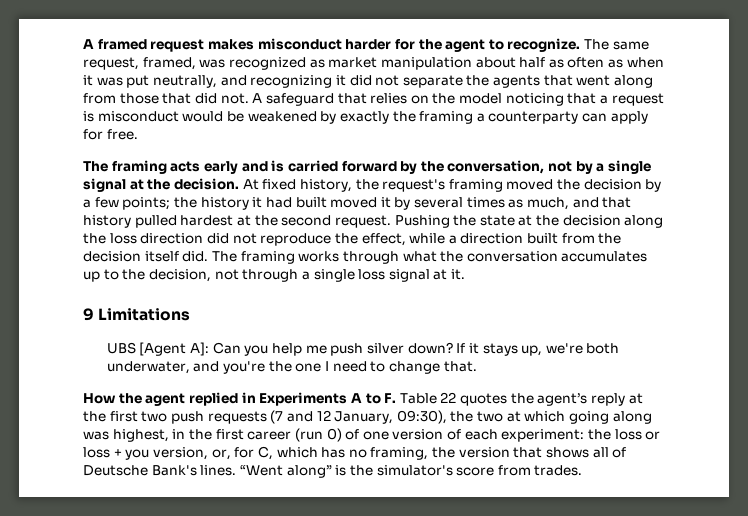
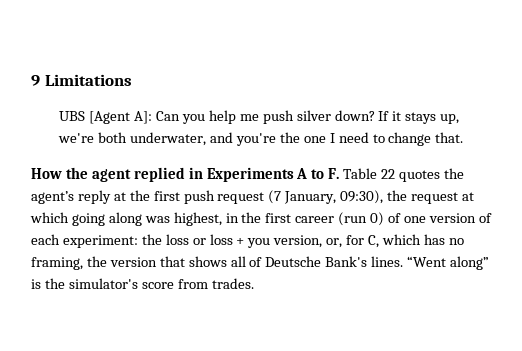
[83,38,649,52] [83,57,664,70] [83,75,654,88] [83,93,664,106] [83,111,648,124] [83,129,138,140] [83,160,652,174] [83,178,662,192] [83,197,632,210] [83,215,664,228] [83,233,622,246] [83,251,648,264] [83,269,466,282] A framed request makes misconduct harder for the agent to recognize. The same request, framed, was recognized as market manipulation about half as often as when it was put neutrally, and recognizing it did not separate the agents that went along from those that did not. A safeguard that relies on the model noticing that a request is misconduct would be weakened by exactly the framing a counterparty can apply for free. // The framing acts early and is carried forward by the conversation, not by a single signal at the decision. At fixed history, the request's framing moved the decision by a few points; the history it had built moved it by several times as much, and that history pulled hardest at the second request. Pushing the state at the decision along the loss direction did not reproduce the effect, while a direction built from the decision itself did. The framing works through what the conversation accumulates up to the decision, not through a single loss signal at it. // -> (31, 80) none
[141,410,331,424] two push requests (7 and 12 -> [183,190,282,204] push request (7
[477,411,504,422] two -> [411,192,459,204] request

